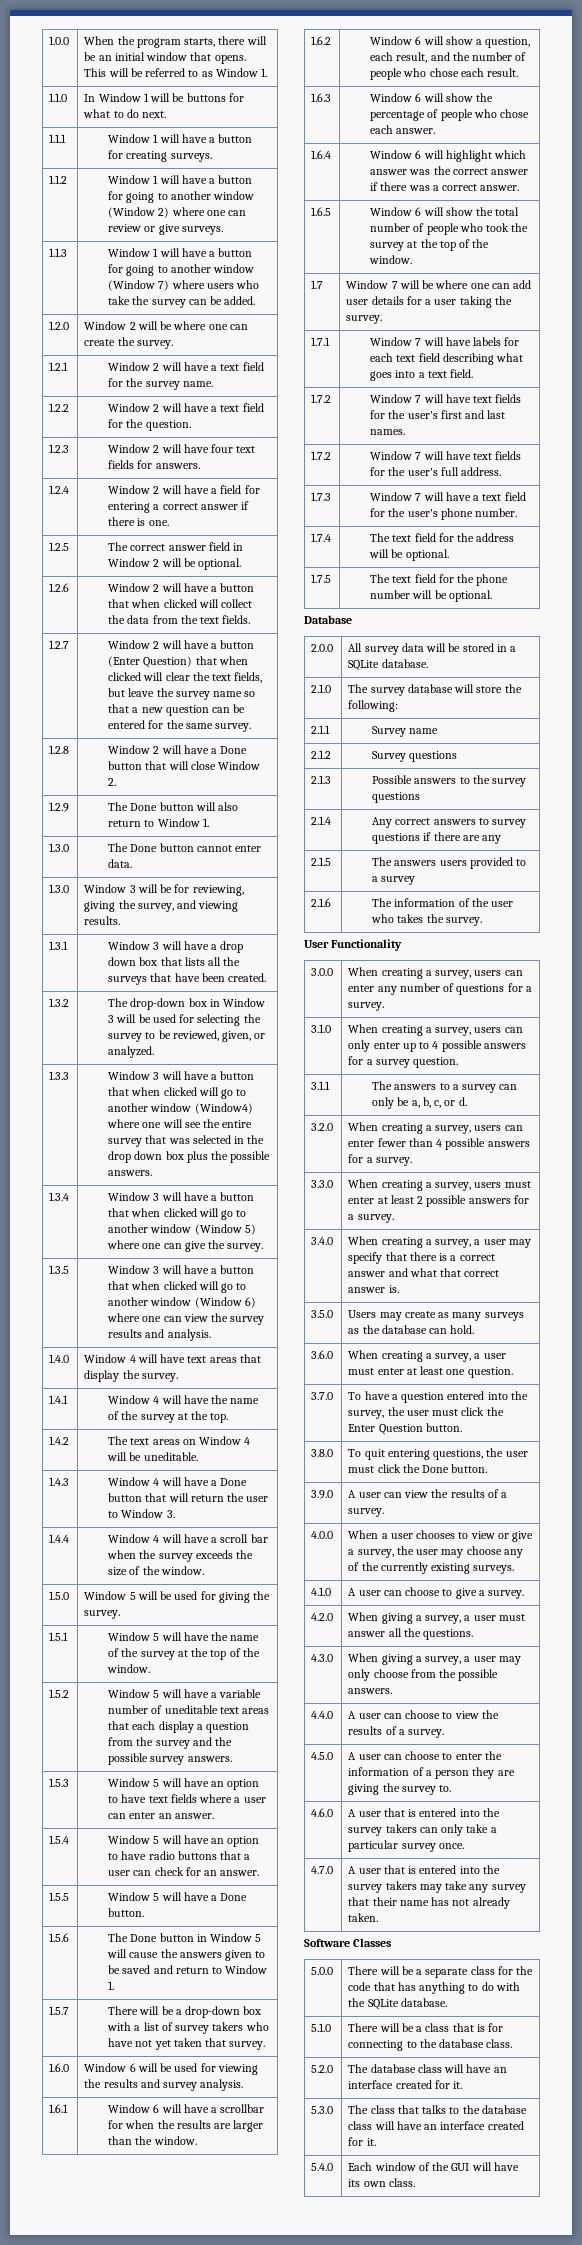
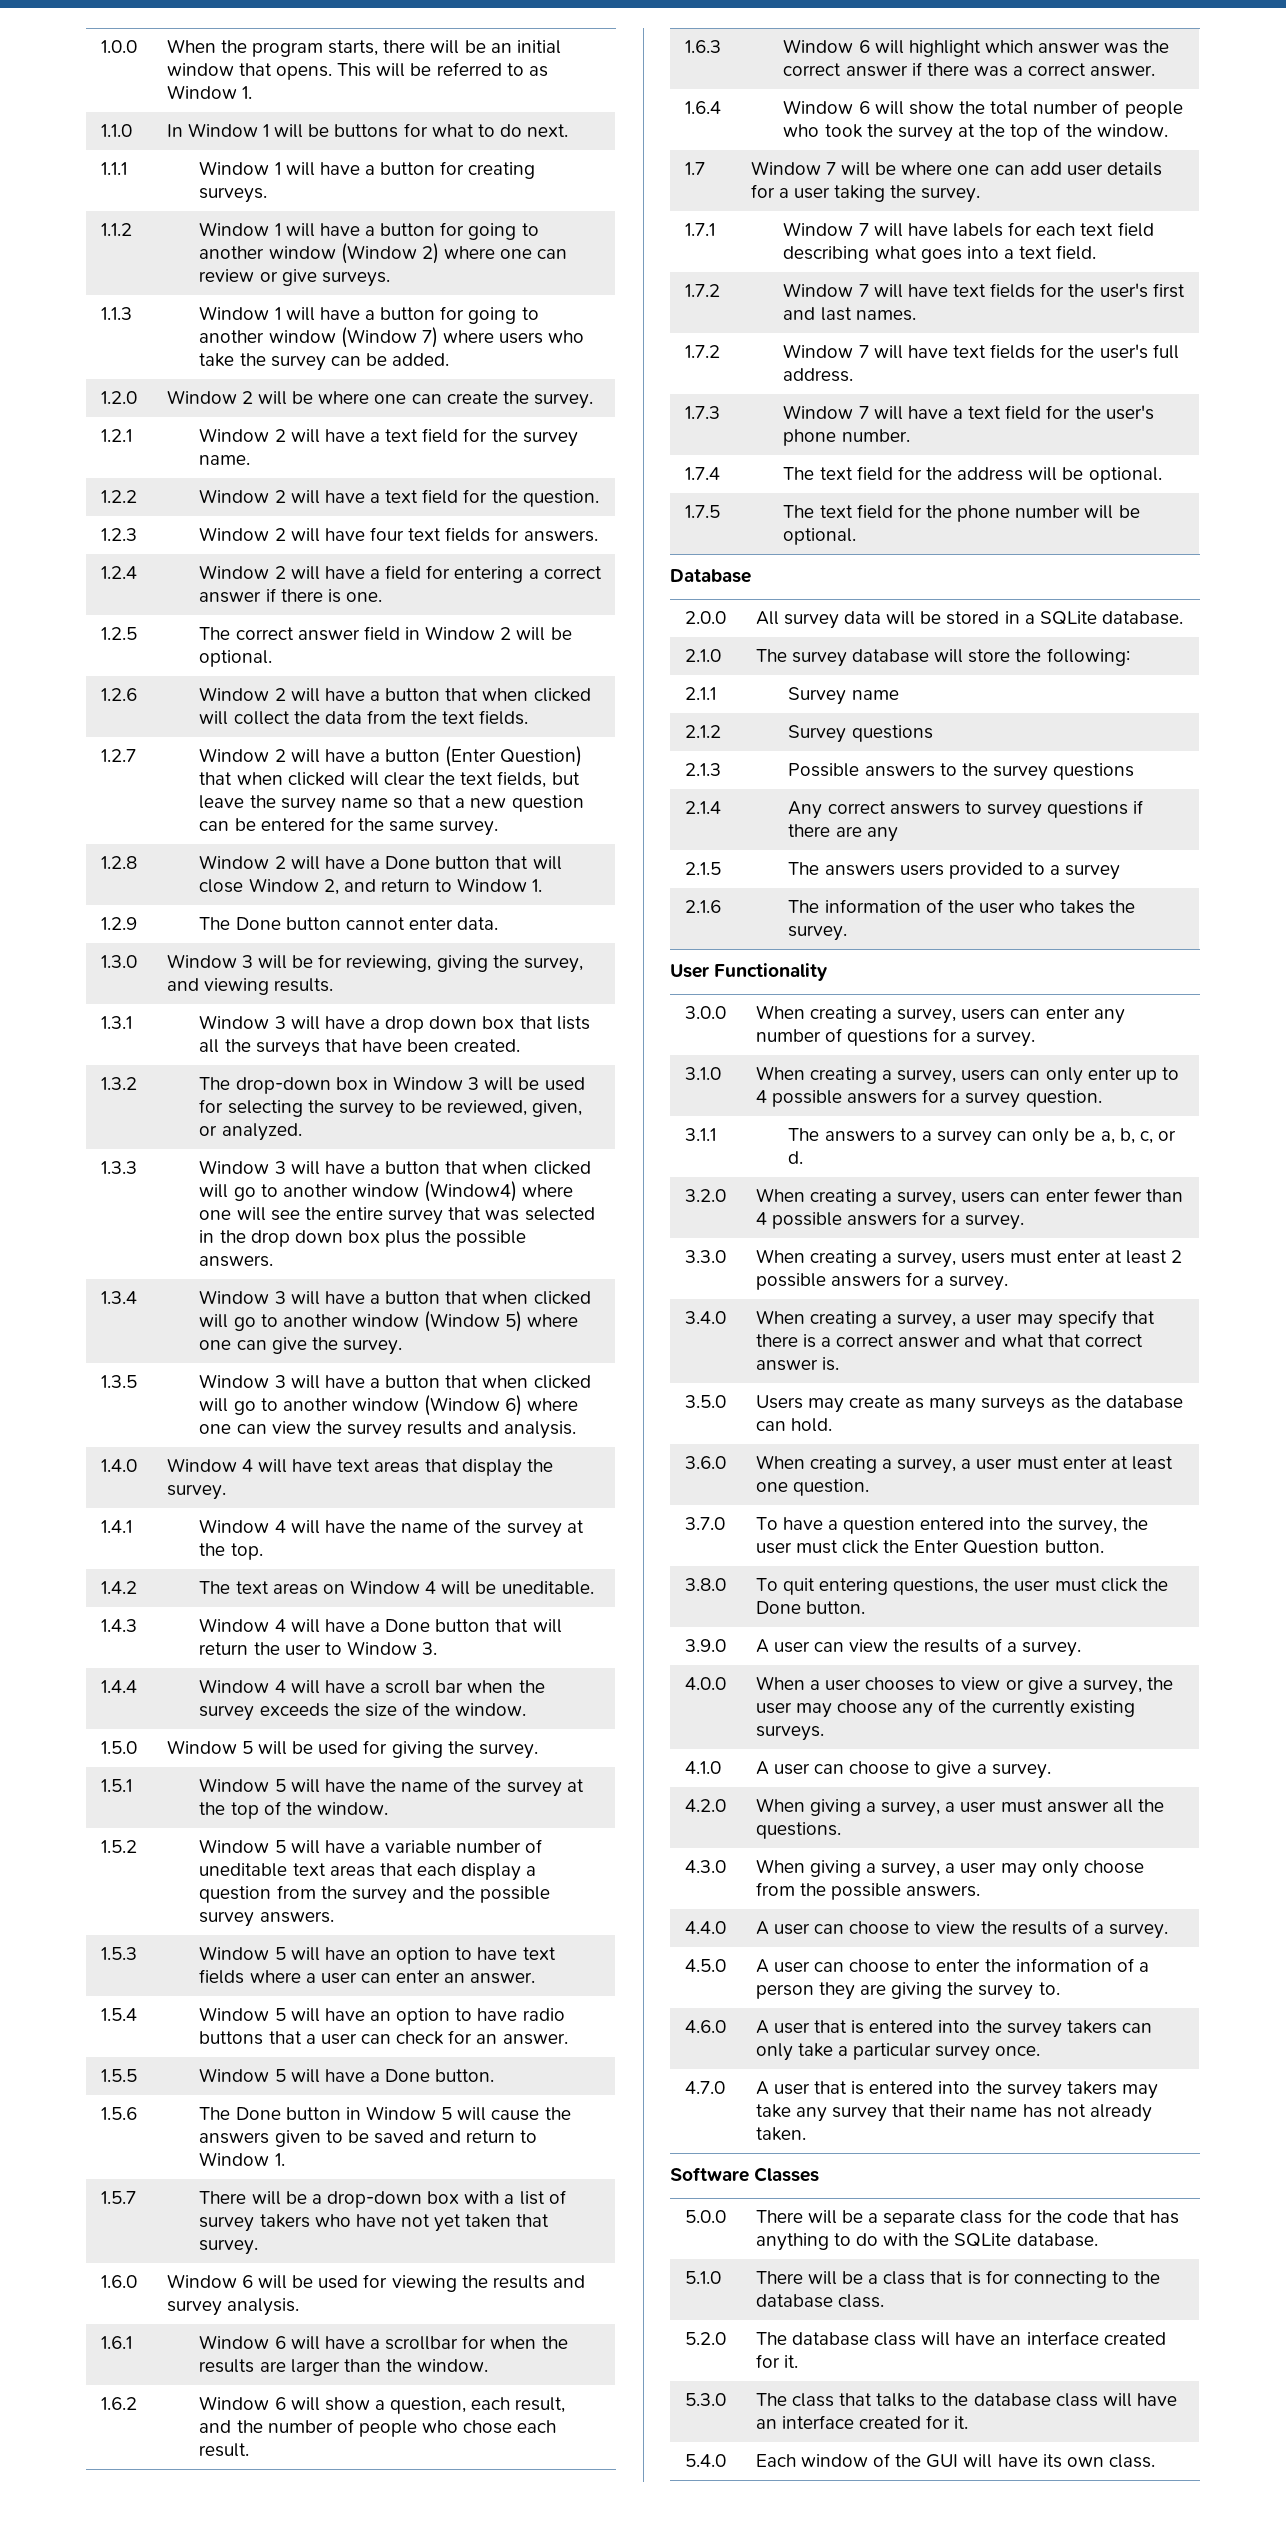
[108,778,117,786] [49,802,70,812] [108,802,239,811] [108,818,209,827] [49,843,70,852] 2. // 1.2.9 | The Done button will also return to Window 1. // 1.3.0 -> [323,878,543,895] [100,917,137,930] 2, and return to Window 1. // 1.2.9
[370,93,494,102] [370,109,530,121] [370,125,436,134] [311,150,332,159] | Window 6 will show the percentage of people who chose each answer. // 1.6.4 -> (721, 46) none
[311,207,332,216] 1.6.5 -> [684,101,721,114] 1.6.4

